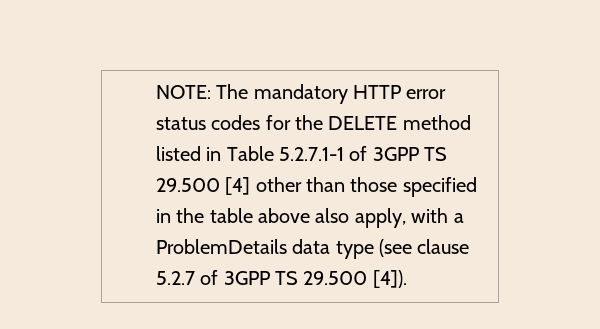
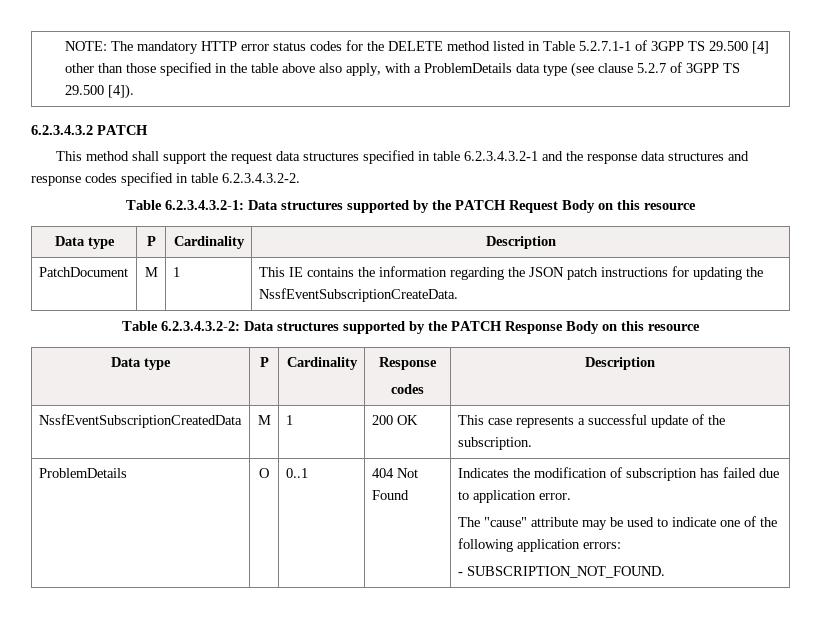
(407, 279) none -> [31,125,148,135] [56,150,750,164] [31,172,300,186] [126,200,696,213] [54,236,115,249] [146,236,156,246] [173,236,245,249] [485,236,556,249] [38,267,128,277] [144,267,158,277] [172,267,180,277] [258,266,763,280] [258,288,458,302] [122,321,700,334] [111,357,171,370] [259,357,269,367] [286,357,358,370] [379,357,437,370] [391,384,424,394] [585,357,655,370] [38,414,242,428] [257,415,271,425] [285,415,293,425] [371,415,418,425] [457,414,725,428] [457,437,532,450] [38,468,127,478] [259,468,269,478] [285,468,308,478] [371,468,418,478] [371,490,409,500] [457,467,779,481] [457,490,571,503] [457,516,777,530] [457,538,621,552] [457,566,665,578] // 6.2.3.4.3.2 PATCH // This method shall support the request data structures specified in table 6.2.3.4.3.2-1 and the response data structures and response codes specified in table 6.2.3.4.3.2-2. // Table 6.2.3.4.3.2-1: Data structures supported by the PATCH Request Body on this resource // Data type | P | Cardinality | Description // PatchDocument | M | 1 | This IE contains the information regarding the JSON patch instructions for updating the NssfEventSubscriptionCreateData. // Table 6.2.3.4.3.2-2: Data structures supported by the PATCH Response Body on this resource // Data type | P | Cardinality | Response // codes | Description // NssfEventSubscriptionCreatedData | M | 1 | 200 OK | This case represents a successful update of the subscription. // ProblemDetails | O | 0..1 | 404 Not Found | Indicates the modification of subscription has failed due to application error. // The "cause" attribute may be used to indicate one of the following application errors: // - SUBSCRIPTION_NOT_FOUND.

